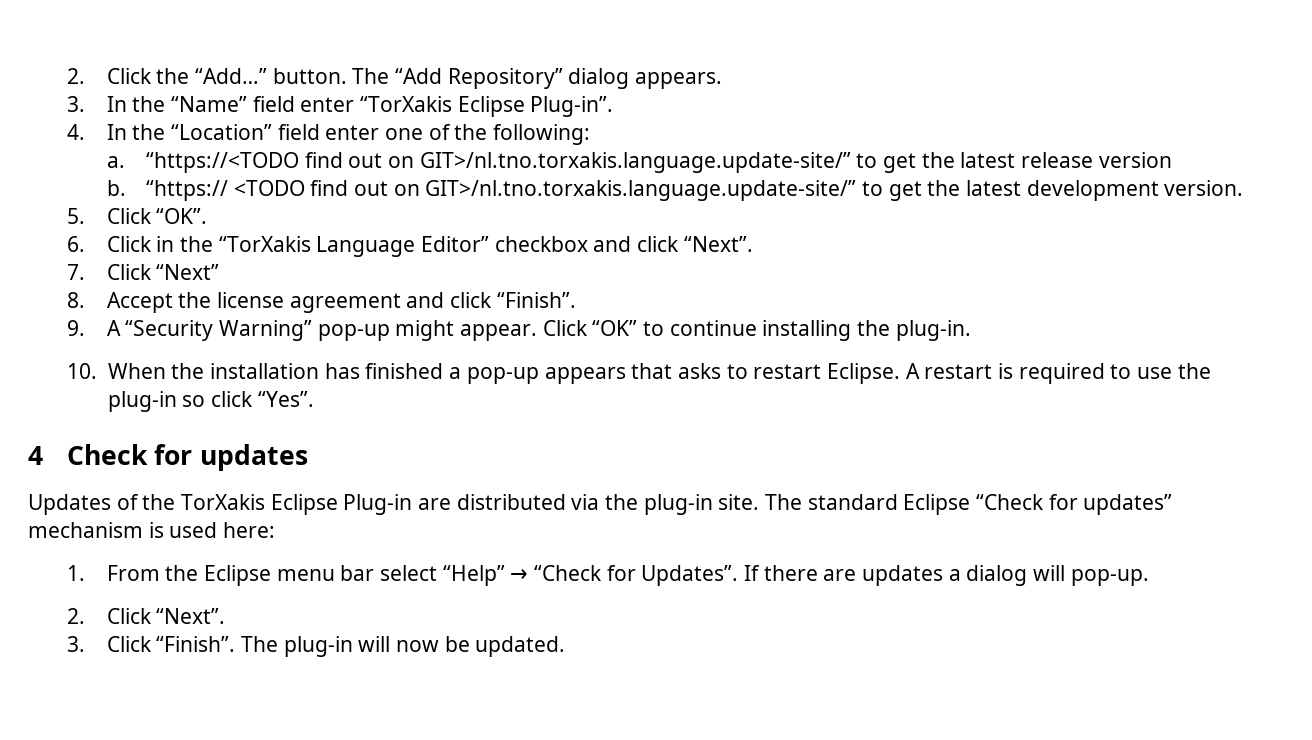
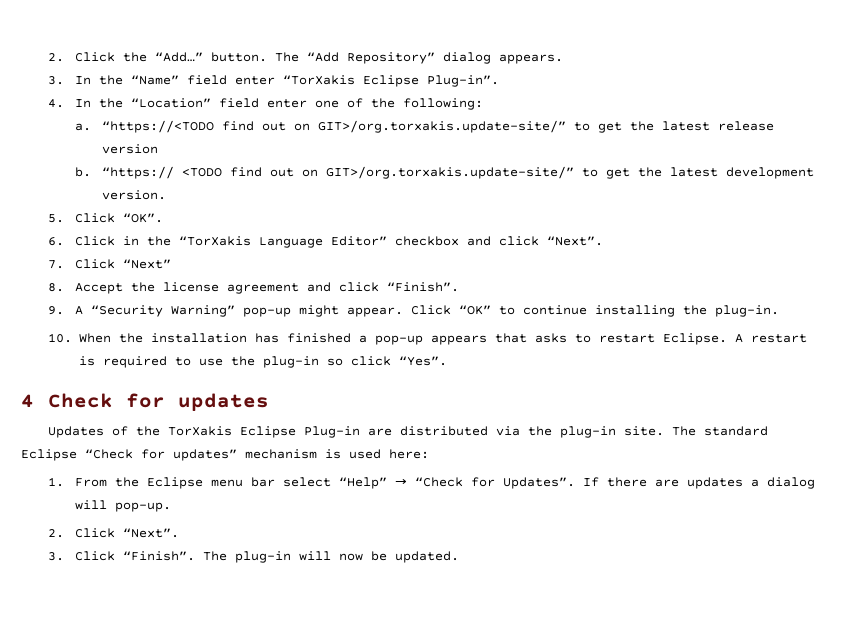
[419,152,851,173] GIT>/nl.tno.torxakis.language.update-site/” -> [317,120,566,133] GIT>/org.torxakis.update-site/”
[425,180,857,201] GIT>/nl.tno.torxakis.language.update-site/” -> [325,166,574,179] GIT>/org.torxakis.update-site/”

